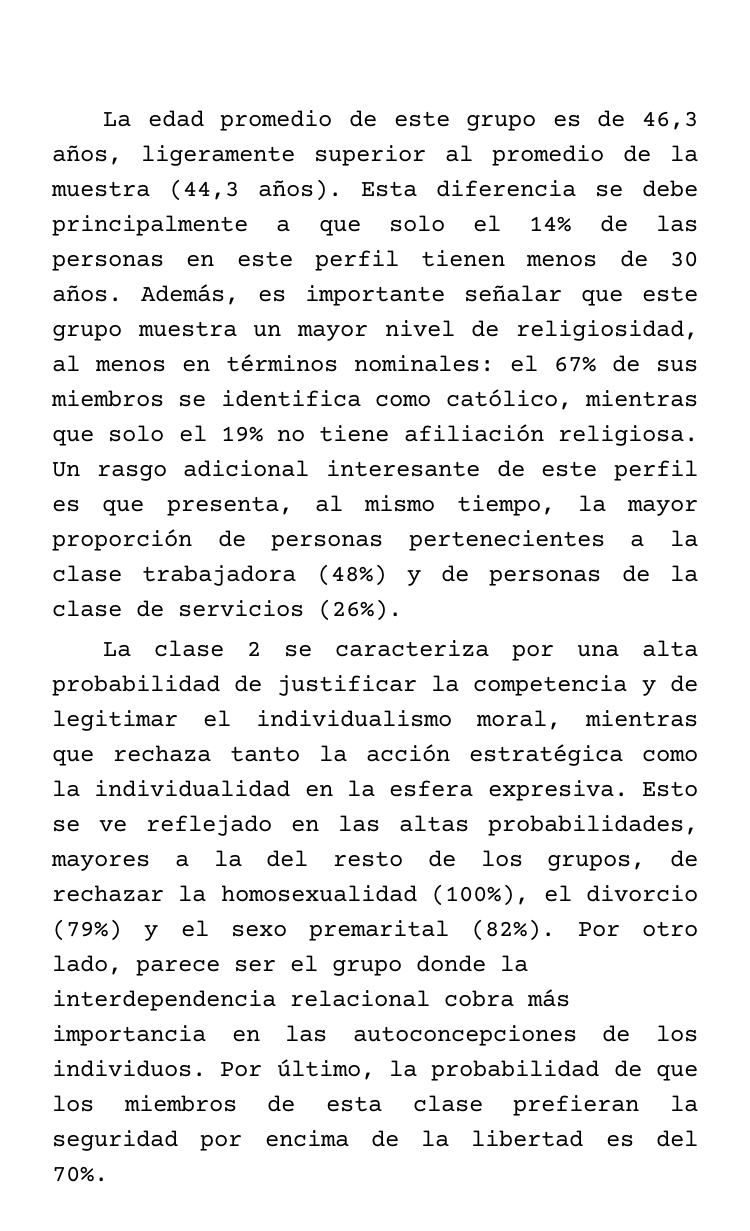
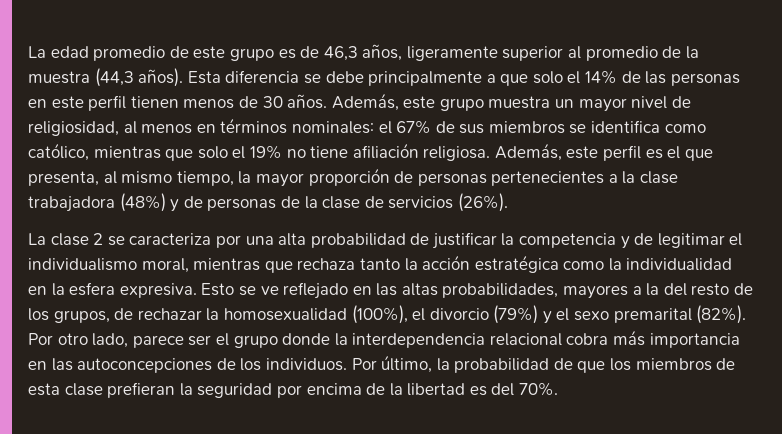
[258,285,623,306] es importante señalar que -> (399, 102) none
[52,460,525,481] Un rasgo adicional interesante de -> [494,143,562,161] Además,
(80, 505) none -> [667,146,681,159] el

